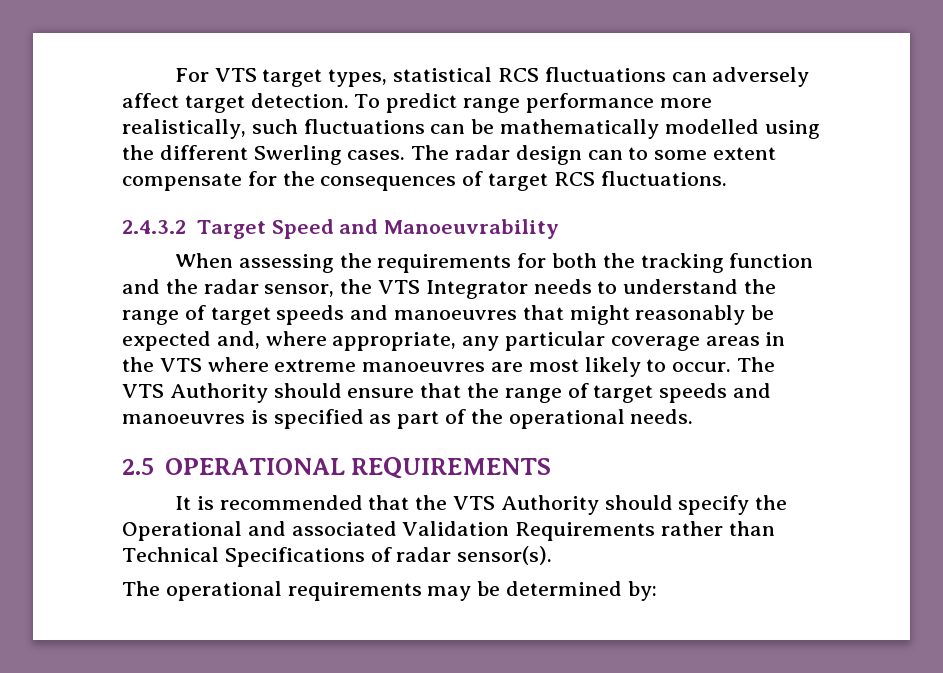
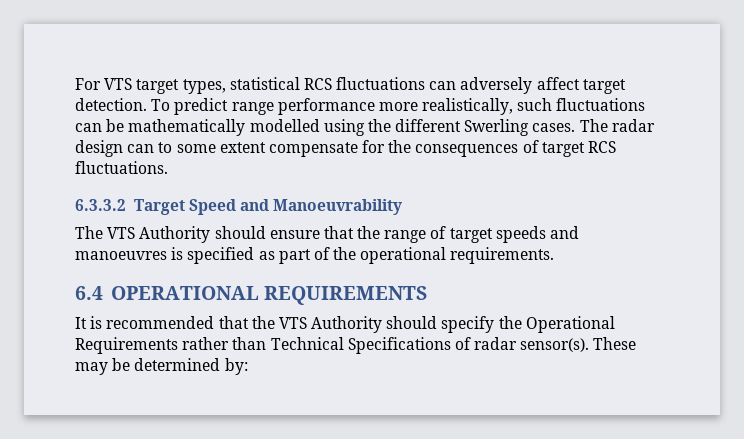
[122,220,186,234] 2.4.3.2 -> [75,199,126,211] 6.3.3.2
[174,253,814,273] [122,279,777,299] [122,305,775,325] [122,331,786,351] [122,357,732,377] When assessing the requirements for both the tracking function and the radar sensor, the VTS Integrator needs to understand the range of target speeds and manoeuvres that might reasonably be expected and, where appropriate, any particular coverage areas in the VTS where extreme manoeuvres are most likely to occur. -> (403, 207) none
[630,409,694,424] [122,458,154,475] needs. // 2.5 -> [450,247,555,264] [75,286,103,300] requirements. // 6.4
[247,521,510,536] and associated Validation -> (615, 324) none
[122,581,422,601] // The operational requirements -> [593,337,637,350] These

